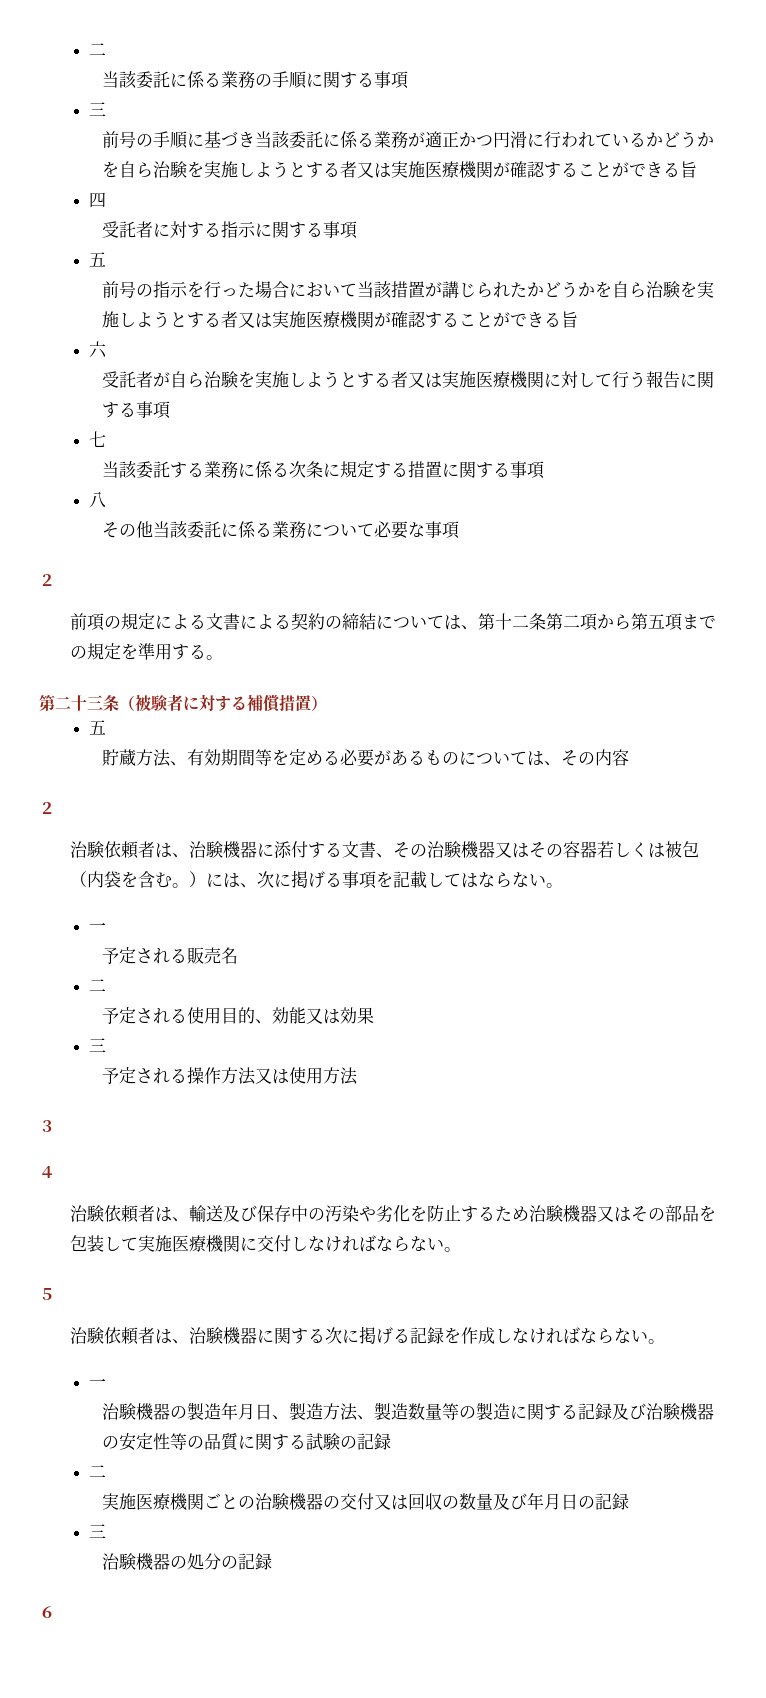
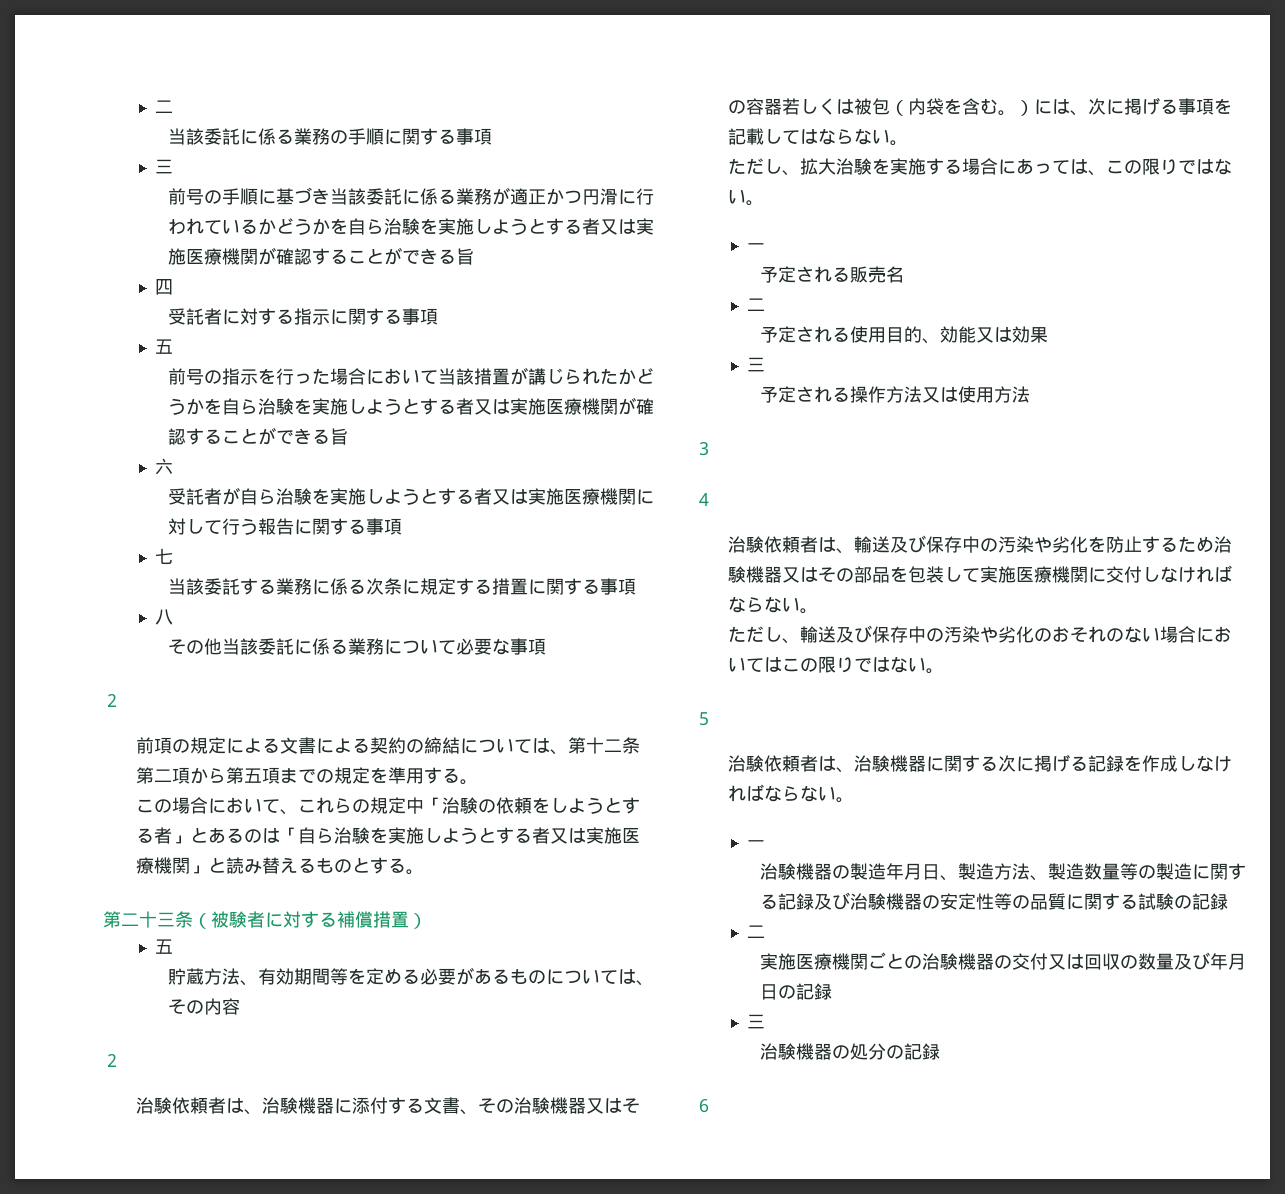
(224, 657) none -> [135,797,640,815] [135,827,640,844] [135,857,424,875] // この場合において、これらの規定中「治験の依頼をしようとする者」とあるのは「自ら治験を実施しようとする者又は実施医療機関」と読み替えるものとする。
(564, 885) none -> [727,158,1232,176] [727,189,764,206] // ただし、拡大治験を実施する場合にあっては、この限りではない。
(462, 1249) none -> [727,625,1232,644] [727,656,944,674] // ただし、輸送及び保存中の汚染や劣化のおそれのない場合においてはこの限りではない。

